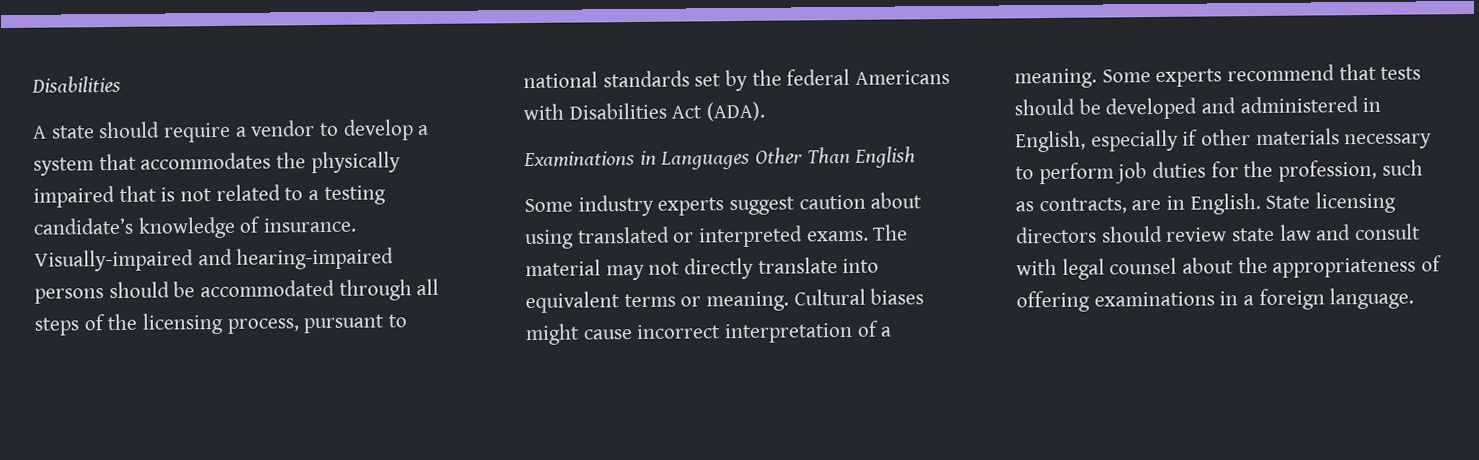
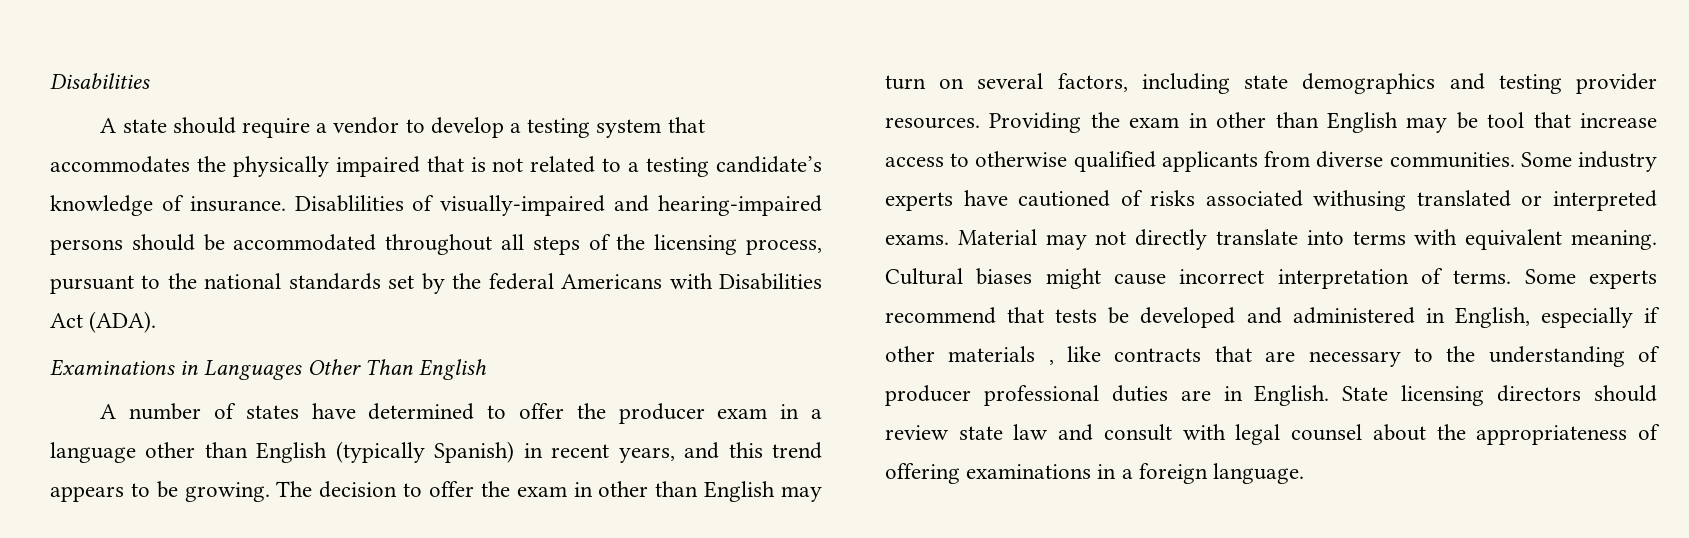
(430, 130) none -> [527,118,591,138] testing
[34,249,194,272] Visually-impaired -> [294,195,606,216] Disablilities of visually-impaired
[338,279,412,301] through -> [385,234,493,255] throughout
(408, 321) none -> [167,273,197,289] the
[524,192,923,217] [524,229,574,250] Some industry experts suggest caution about using -> [100,403,822,424] [50,441,822,463] [50,481,822,502] [885,73,1657,94] [885,112,1657,133] [885,151,1657,172] [885,190,1407,211] A number of states have determined to offer the producer exam in a language other than English (typically Spanish) in recent years, and this trend appears to be growing. The decision to offer the exam in other than English may turn on several factors, including state demographics and testing provider resources. Providing the exam in other than English may be tool that increase access to otherwise qualified applicants from diverse communities. Some industry experts have cautioned of risks associated withusing
[872,224,909,241] [525,259,601,277] The material -> [957,229,1037,245] Material
[525,291,702,314] equivalent terms or -> [1352,229,1563,250] terms with equivalent
[880,326,893,337] [1014,68,1097,89] a meaning. -> [1453,270,1512,284] terms.
[1014,98,1075,116] should -> (1098, 316) none
[1344,133,1433,150] [1015,159,1423,185] [1015,197,1127,215] necessary to perform job duties for the profession, such as contracts, -> [1048,346,1660,367] [885,385,1168,406] , like contracts that are necessary to the understanding of producer professional duties

